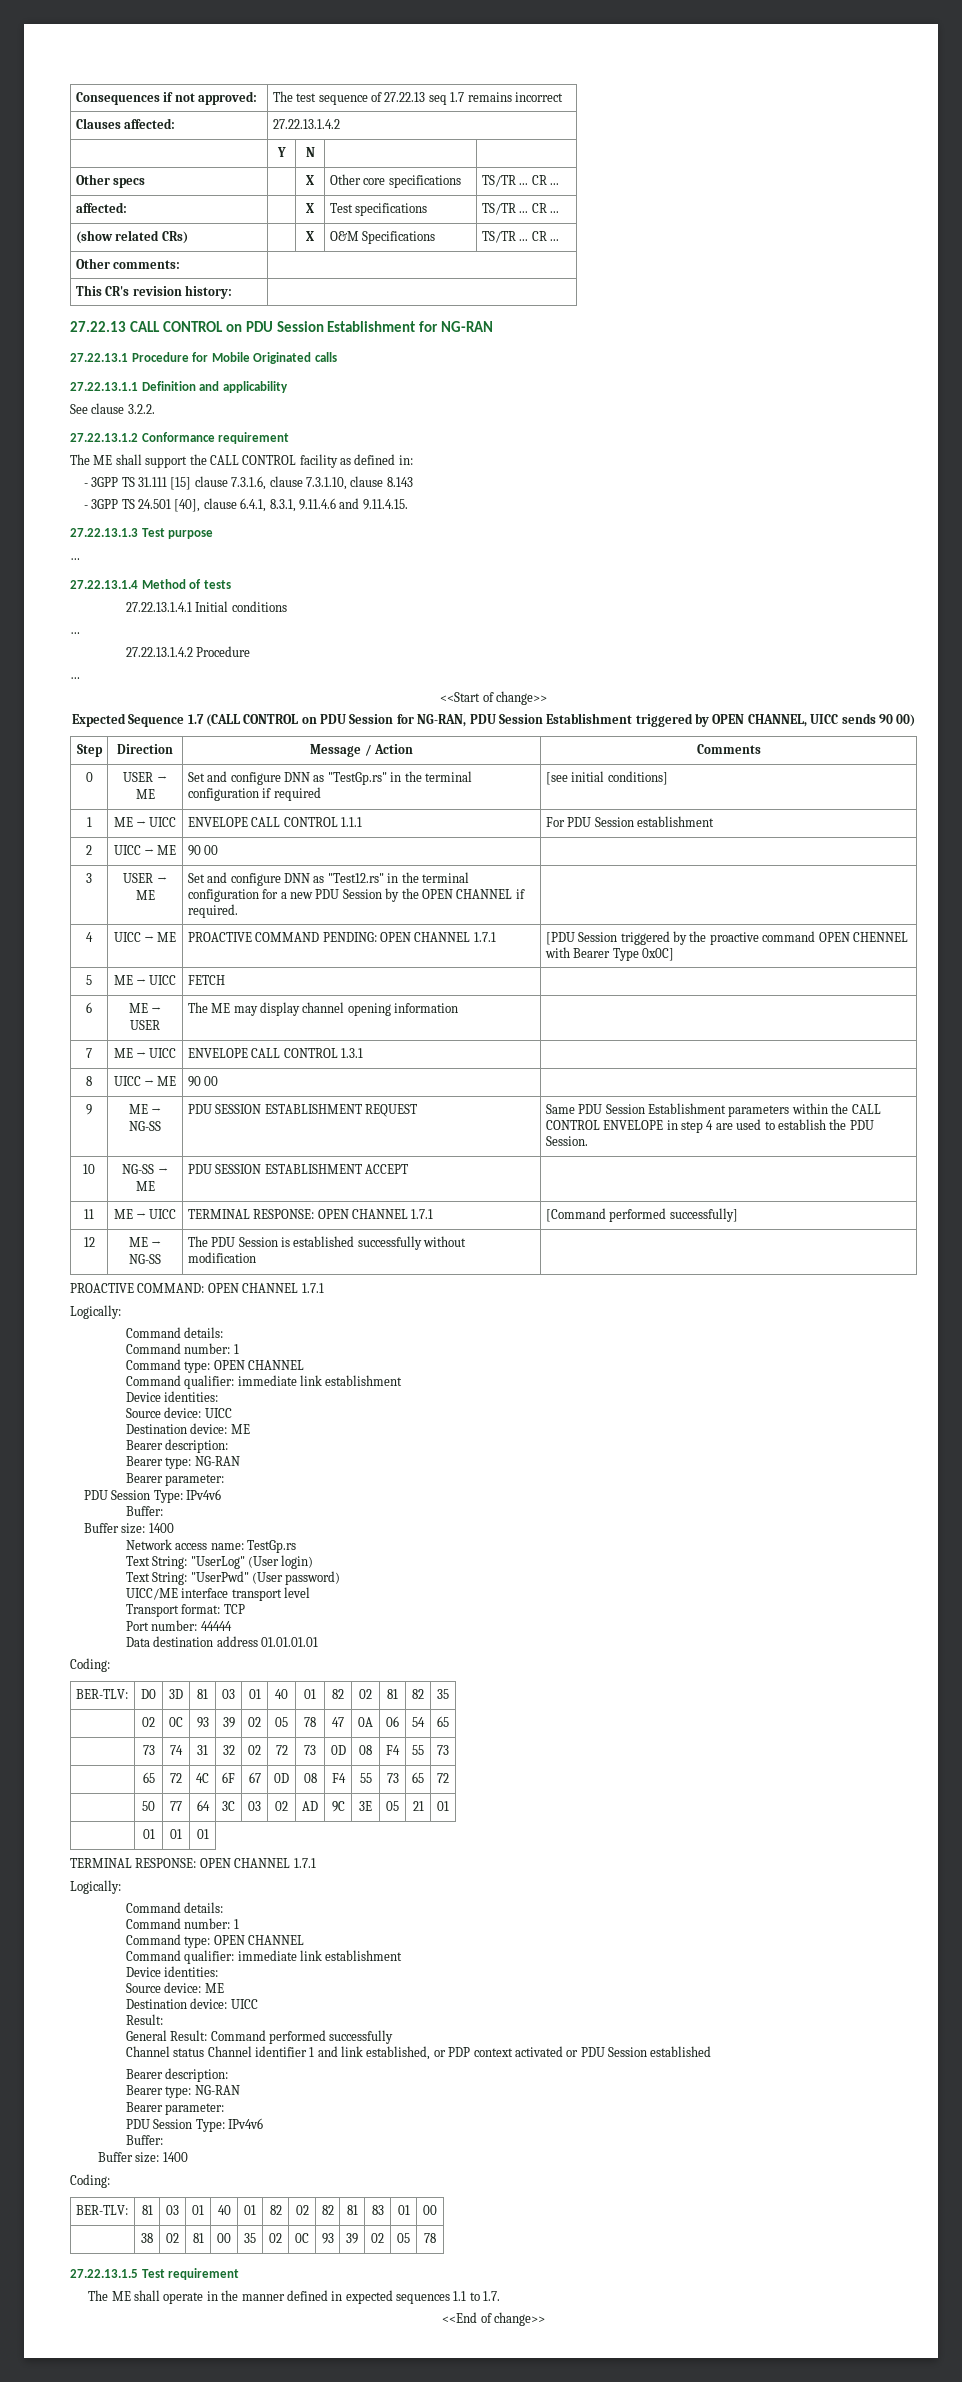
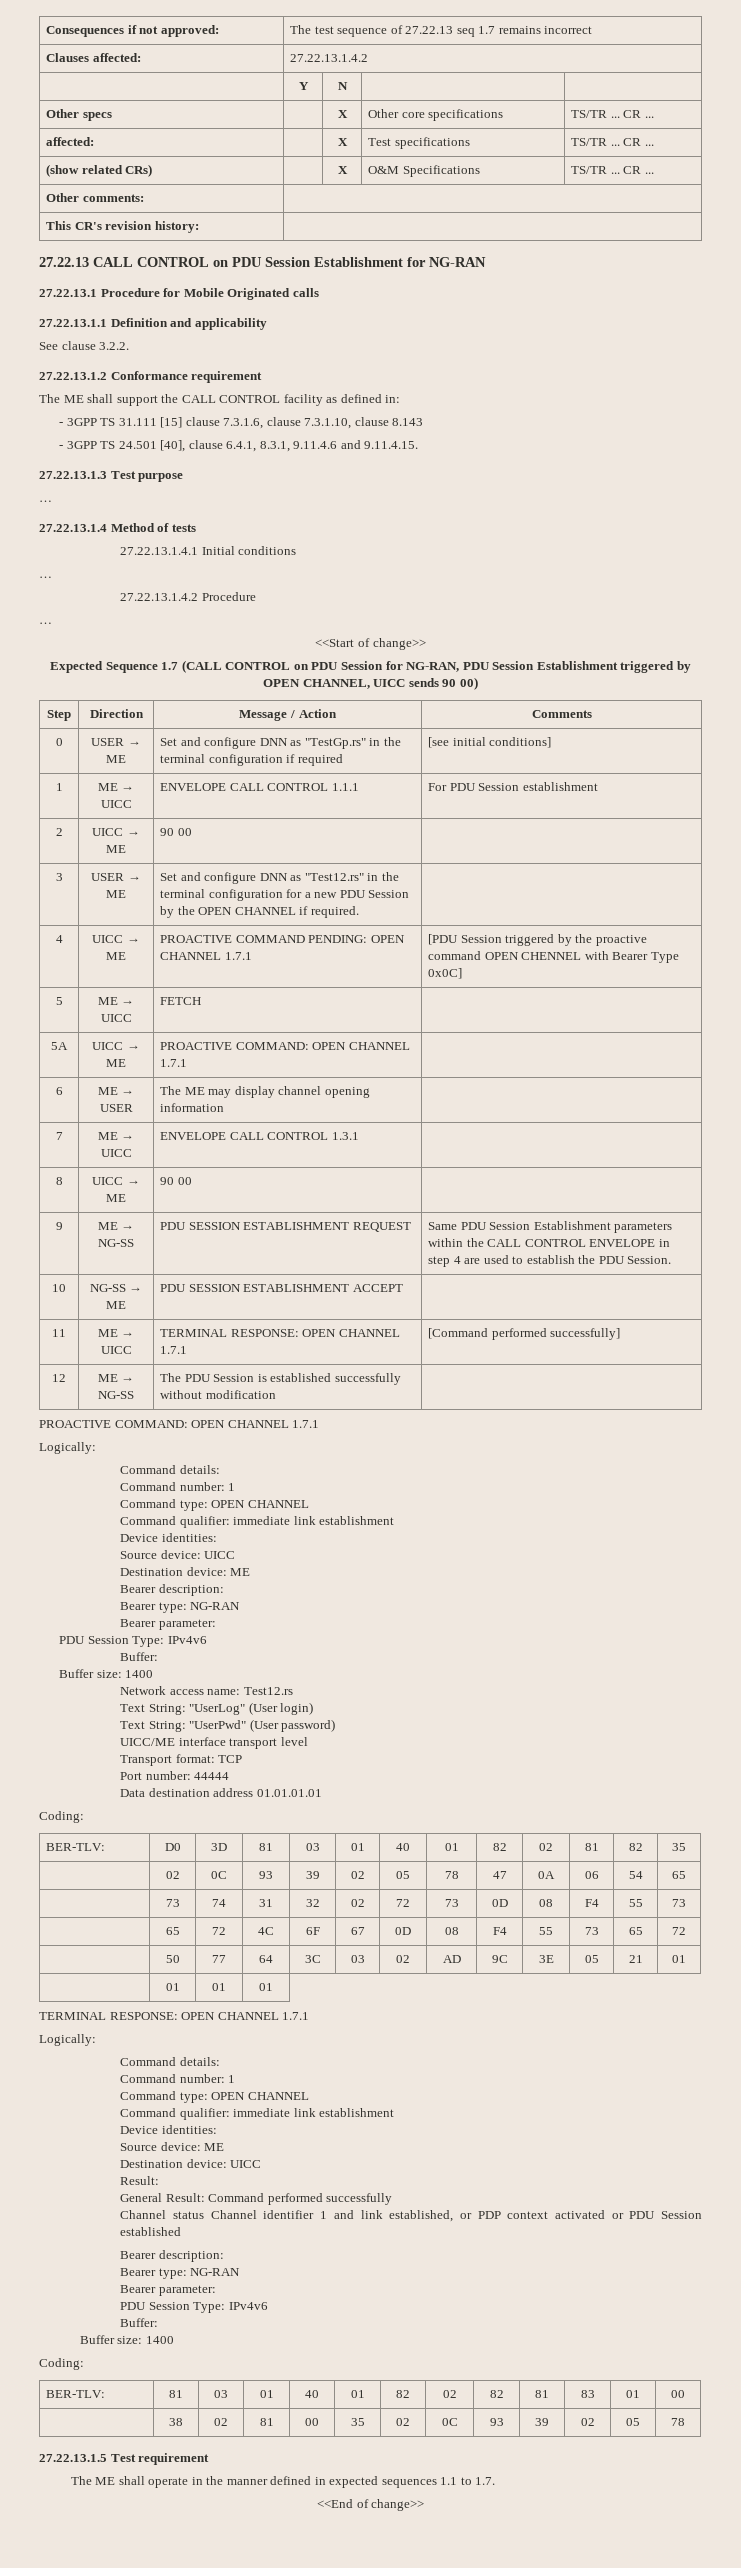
(225, 980) none -> [51,1042,68,1050] [92,1042,140,1050] [106,1059,126,1067] [160,1042,410,1050] [160,1059,188,1067] // 5A | UICC → ME | PROACTIVE COMMAND: OPEN CHANNEL 1.7.1 |
[246,1540,296,1553] TestGp.rs -> [243,1687,293,1695] Test12.rs

